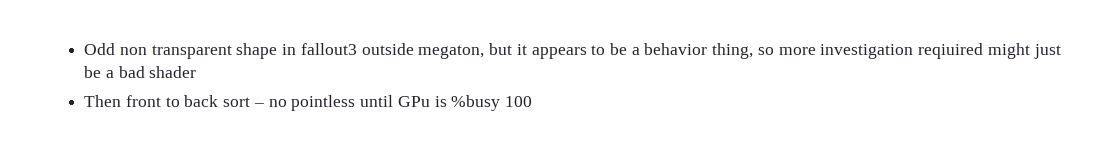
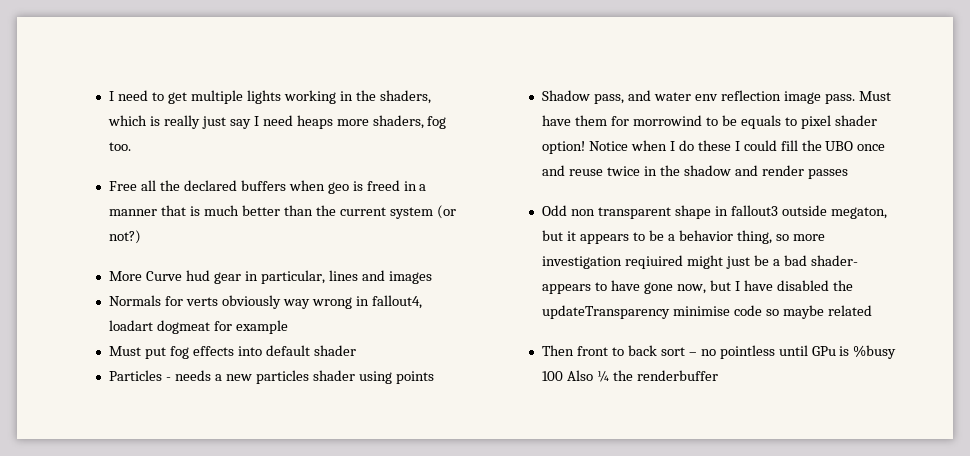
(84, 49) none -> [109,90,431,104] [108,115,447,129] [109,142,132,151] [109,180,427,194] [109,205,456,219] [109,230,142,244] [109,270,432,284] [109,295,422,309] [109,320,289,334] [109,345,356,359] [109,370,434,384] [542,90,891,104] [542,115,877,129] [542,140,886,154] [542,165,848,179] I need to get multiple lights working in the shaders, which is really just say I need heaps more shaders, fog too. // Free all the declared buffers when geo is freed in a manner that is much better than the current system (or not?) // More Curve hud gear in particular, lines and images // Normals for verts obviously way wrong in fallout4, loadart dogmeat for example // Must put fog effects into default shader // Particles - needs a new particles shader using points // Shadow pass, and water env reflection image pass. Must have them for morrowind to be equals to pixel shader option! Notice when I do these I could fill the UBO once and reuse twice in the shadow and render passes //
[149,66,197,78] shader -> [810,255,858,266] [542,280,853,294] [542,305,872,319] shader- appears to have gone now, but I have disabled the updateTransparency minimise code so maybe related
(532, 101) none -> [567,370,718,382] Also ¼ the renderbuffer

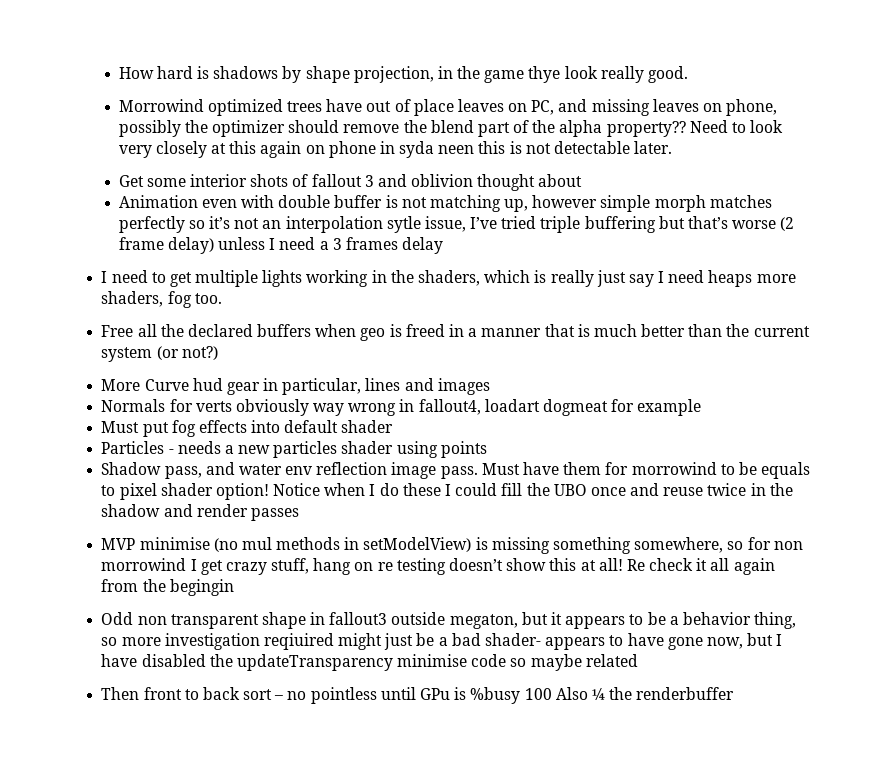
(109, 96) none -> [118,66,689,83] [118,99,778,116] [118,120,784,137] [118,141,673,158] [118,174,583,191] [118,195,772,212] [118,216,795,233] [118,237,444,254] How hard is shadows by shape projection, in the game thye look really good. // Morrowind optimized trees have out of place leaves on PC, and missing leaves on phone, possibly the optimizer should remove the blend part of the alpha property?? Need to look very closely at this again on phone in syda neen this is not detectable later. // Get some interior shots of fallout 3 and oblivion thought about // Animation even with double buffer is not matching up, however simple morph matches perfectly so it’s not an interpolation sytle issue, I’ve tried triple buffering but that’s worse (2 frame delay) unless I need a 3 frames delay //
(848, 174) none -> [101,537,803,554] [101,558,775,575] [101,579,234,596] // MVP minimise (no mul methods in setModelView) is missing something somewhere, so for non morrowind I get crazy stuff, hang on re testing doesn’t show this at all! Re check it all again from the begingin

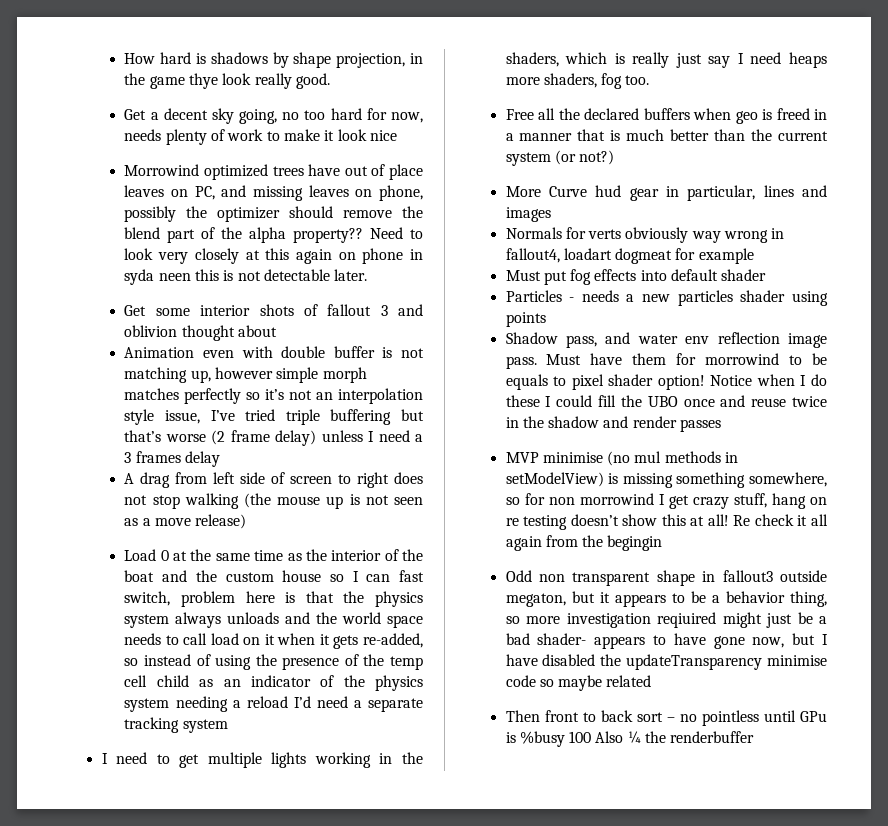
(689, 74) none -> [124,108,424,124] [124,129,397,145] // Get a decent sky going, no too hard for now, needs plenty of work to make it look nice
[386,216,421,233] sytle -> [124,409,155,425] style
(444, 245) none -> [124,472,424,488] [124,493,423,509] [124,514,247,529] [124,549,423,561] [124,570,424,582] [124,591,423,607] [124,612,423,628] [124,633,423,649] [124,654,423,670] [124,675,423,691] [124,696,423,712] [124,717,228,733] // A drag from left side of screen to right does not stop walking (the mouse up is not seen as a move release) // Load 0 at the same time as the interior of the boat and the custom house so I can fast switch, problem here is that the physics system always unloads and the world space needs to call load on it when it gets re-added, so instead of using the presence of the temp cell child as an indicator of the physics system needing a reload I’d need a separate tracking system

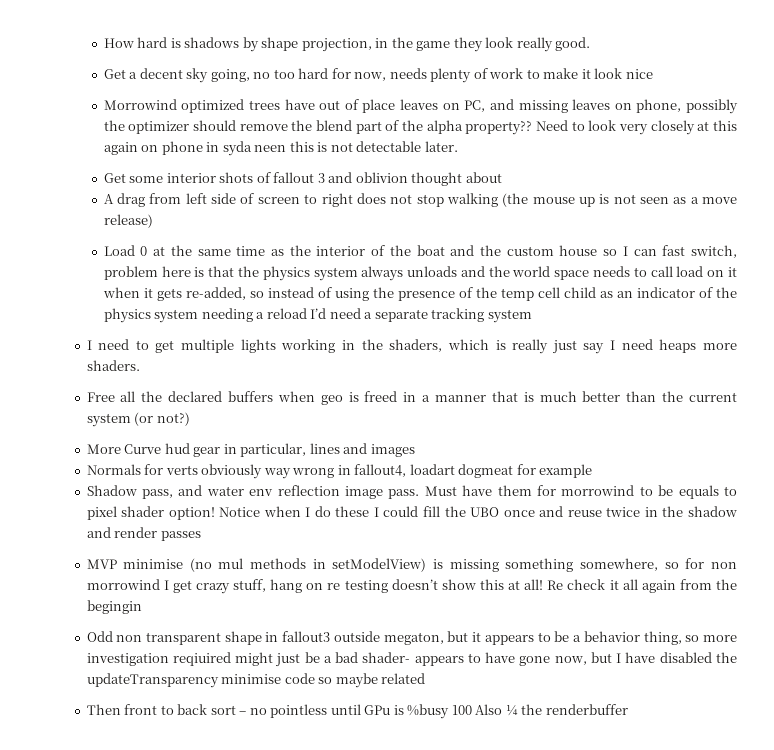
[189,73,219,89] thye -> [453,37,483,52] they
[124,346,424,358] [124,367,367,383] [124,388,423,404] [124,409,424,425] [124,430,423,446] [124,451,221,467] // Animation even with double buffer is not matching up, however simple morph matches perfectly so it’s not an interpolation style issue, I’ve tried triple buffering but that’s worse (2 frame delay) unless I need a 3 frames delay -> (502, 177) none
[543,73,650,89] shaders, fog too. -> [86,360,140,371] shaders.
[505,269,767,285] [505,290,828,306] [505,312,546,327] // Must put fog effects into default shader // Particles - needs a new particles shader using points -> (593, 471) none

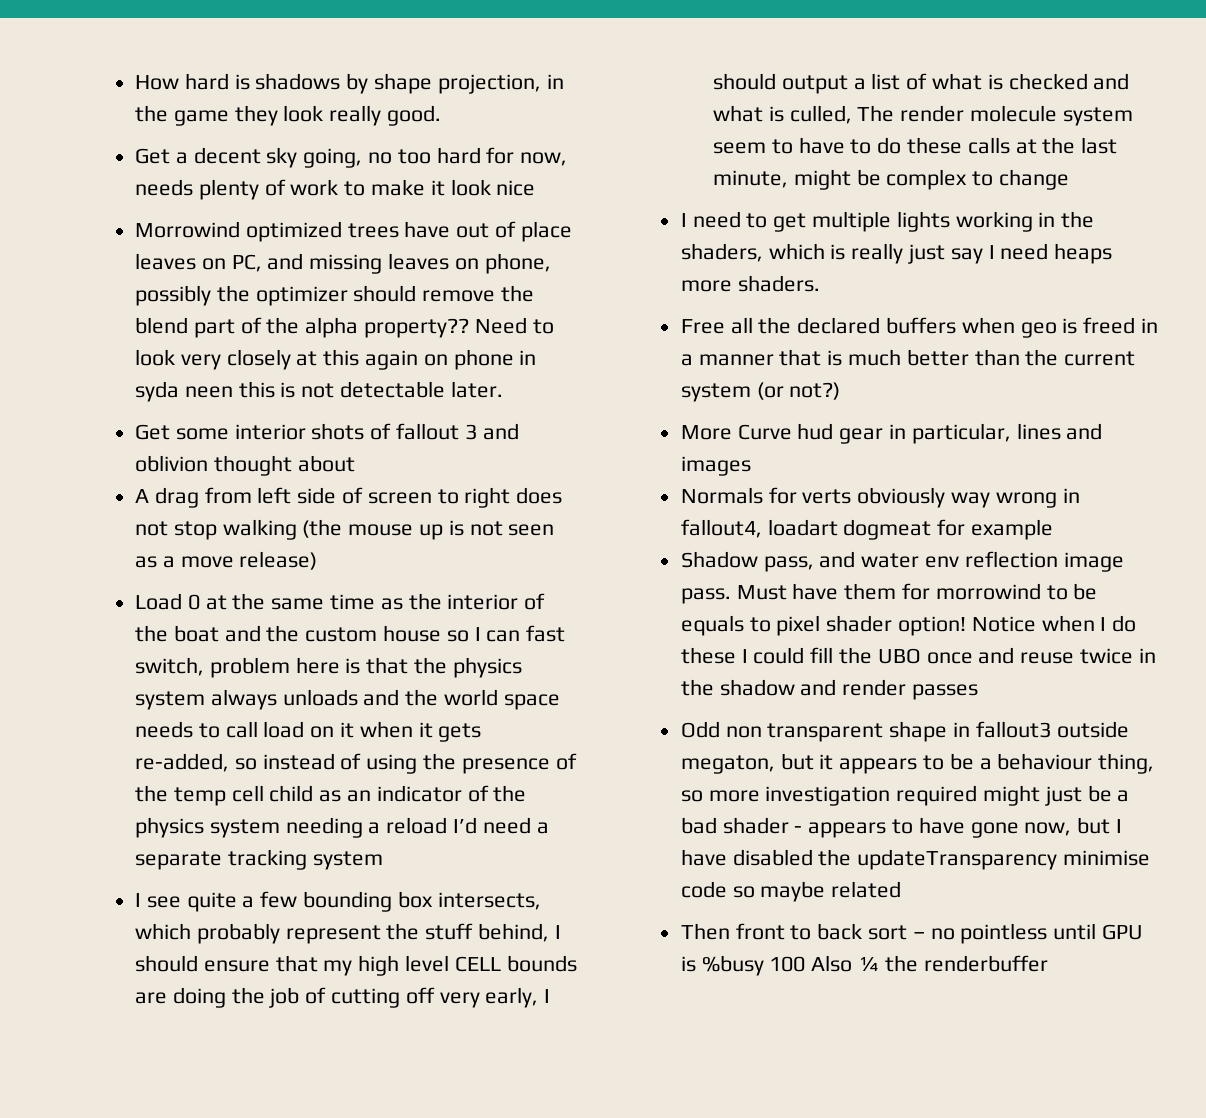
(532, 316) none -> [134,891,541,912] [134,923,561,944] [134,955,577,976] [134,987,551,1008] [712,73,1130,94] [712,105,1133,126] [712,137,1118,154] [712,169,1069,190] // I see quite a few bounding box intersects, which probably represent the stuff behind, I should ensure that my high level CELL bounds are doing the job of cutting off very early, I should output a list of what is checked and what is culled, The render molecule system seem to have to do these calls at the last minute, might be complex to change
[86,558,737,572] [86,579,737,594] [86,600,142,614] // MVP minimise (no mul methods in setModelView) is missing something somewhere, so for non morrowind I get crazy stuff, hang on re testing doesn’t show this at all! Re check it all again from the begingin -> (979, 692) none
[583,631,640,642] behavior -> [997,753,1093,770] behaviour
[172,652,231,666] reqiuired -> [896,785,978,806] required
[362,652,411,663] shader- -> [722,817,803,834] shader -
[364,705,391,715] GPu -> [1102,924,1144,940] GPU

